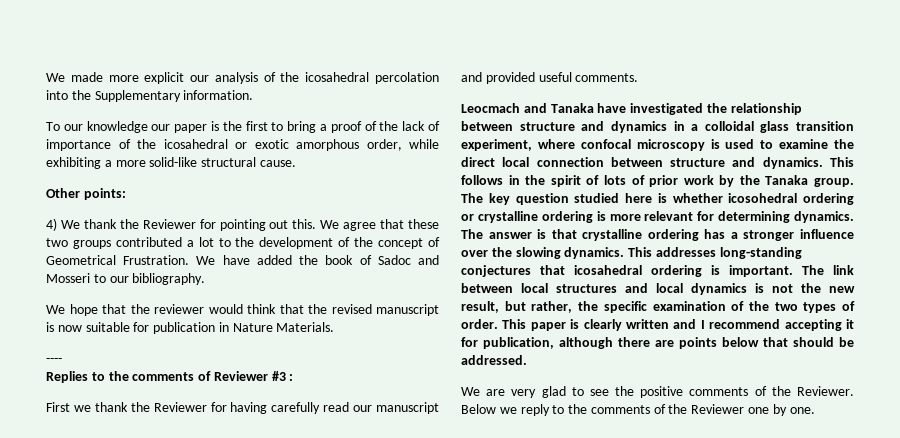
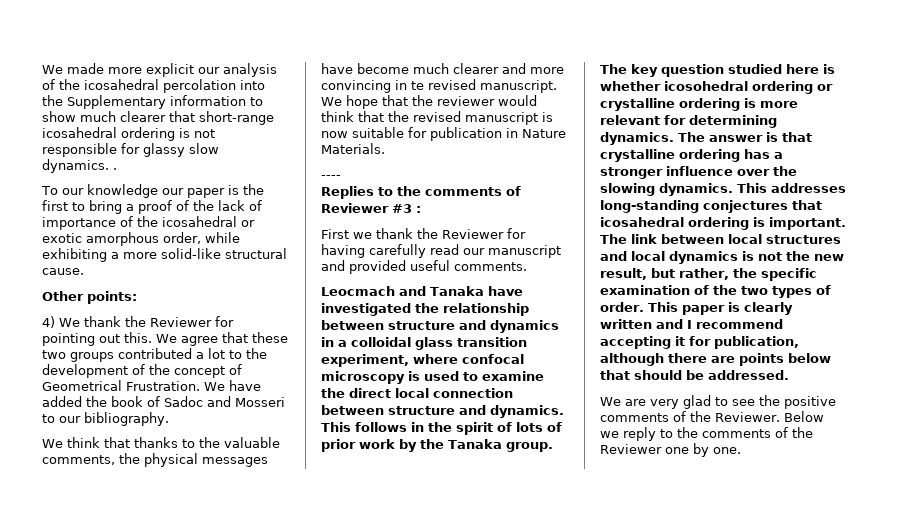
[183,90,254,100] information. -> [170,95,263,106] [42,111,274,125] [42,127,215,141] [42,143,219,157] [42,159,117,173] information to show much clearer that short-range icosahedral ordering is not responsible for glassy slow dynamics. .
(65, 309) none -> [67,437,280,448] [42,453,268,467] [321,63,564,74] [321,79,557,93] [321,97,342,106] think that thanks to the valuable comments, the physical messages have become much clearer and more convincing in te revised manuscript. We

